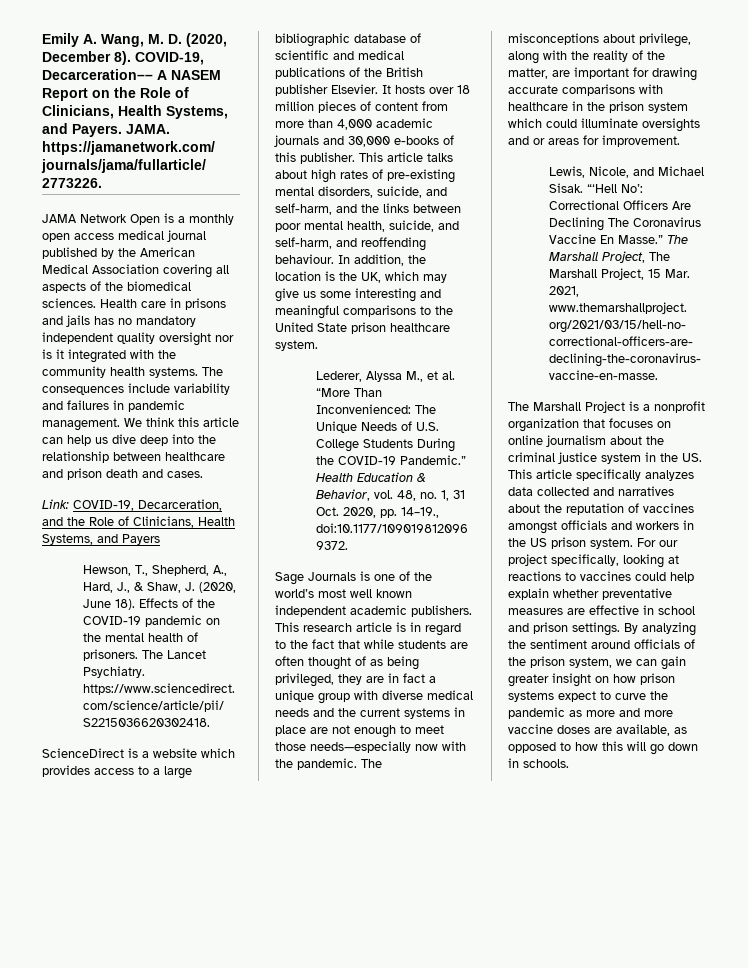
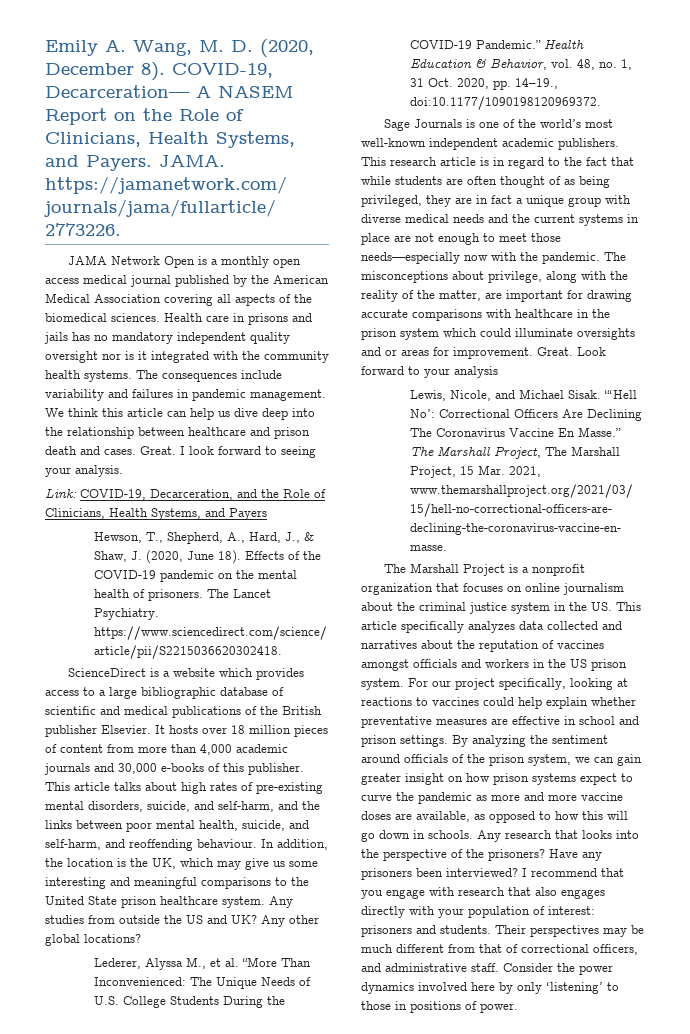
(203, 474) none -> [140,446,316,458] [45,465,123,477] Great. I look forward to seeing your analysis.
(318, 345) none -> [269,896,293,908] [45,915,319,927] [45,934,141,946] Any studies from outside the US and UK? Any other global locations?
[350,589,412,598] well known -> [361,138,426,147] well-known
(680, 141) none -> [537,347,606,356] [361,366,498,378] Great. Look forward to your analysis
(569, 763) none -> [477,830,639,842] [361,849,602,861] [361,868,624,880] [361,887,605,899] [361,906,595,918] [361,925,644,937] [361,944,638,955] [361,963,613,975] [361,982,619,994] [361,1001,518,1013] Any research that looks into the perspective of the prisoners? Have any prisoners been interviewed? I recommend that you engage with research that also engages directly with your population of interest: prisoners and students. Their perspectives may be much different from that of correctional officers, and administrative staff. Consider the power dynamics involved here by only ‘listening’ to those in positions of power.

